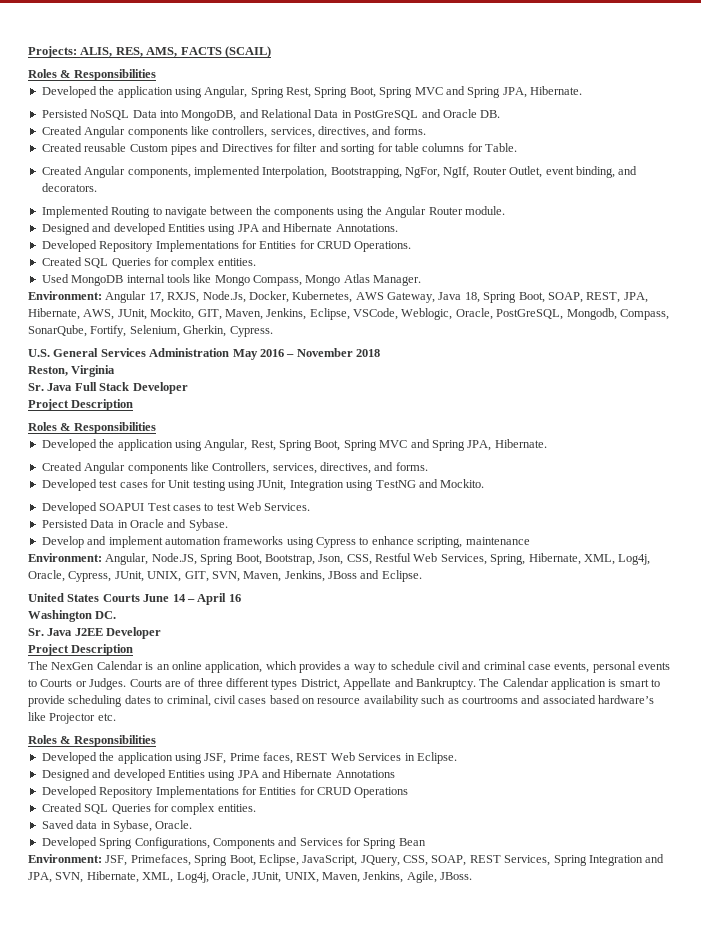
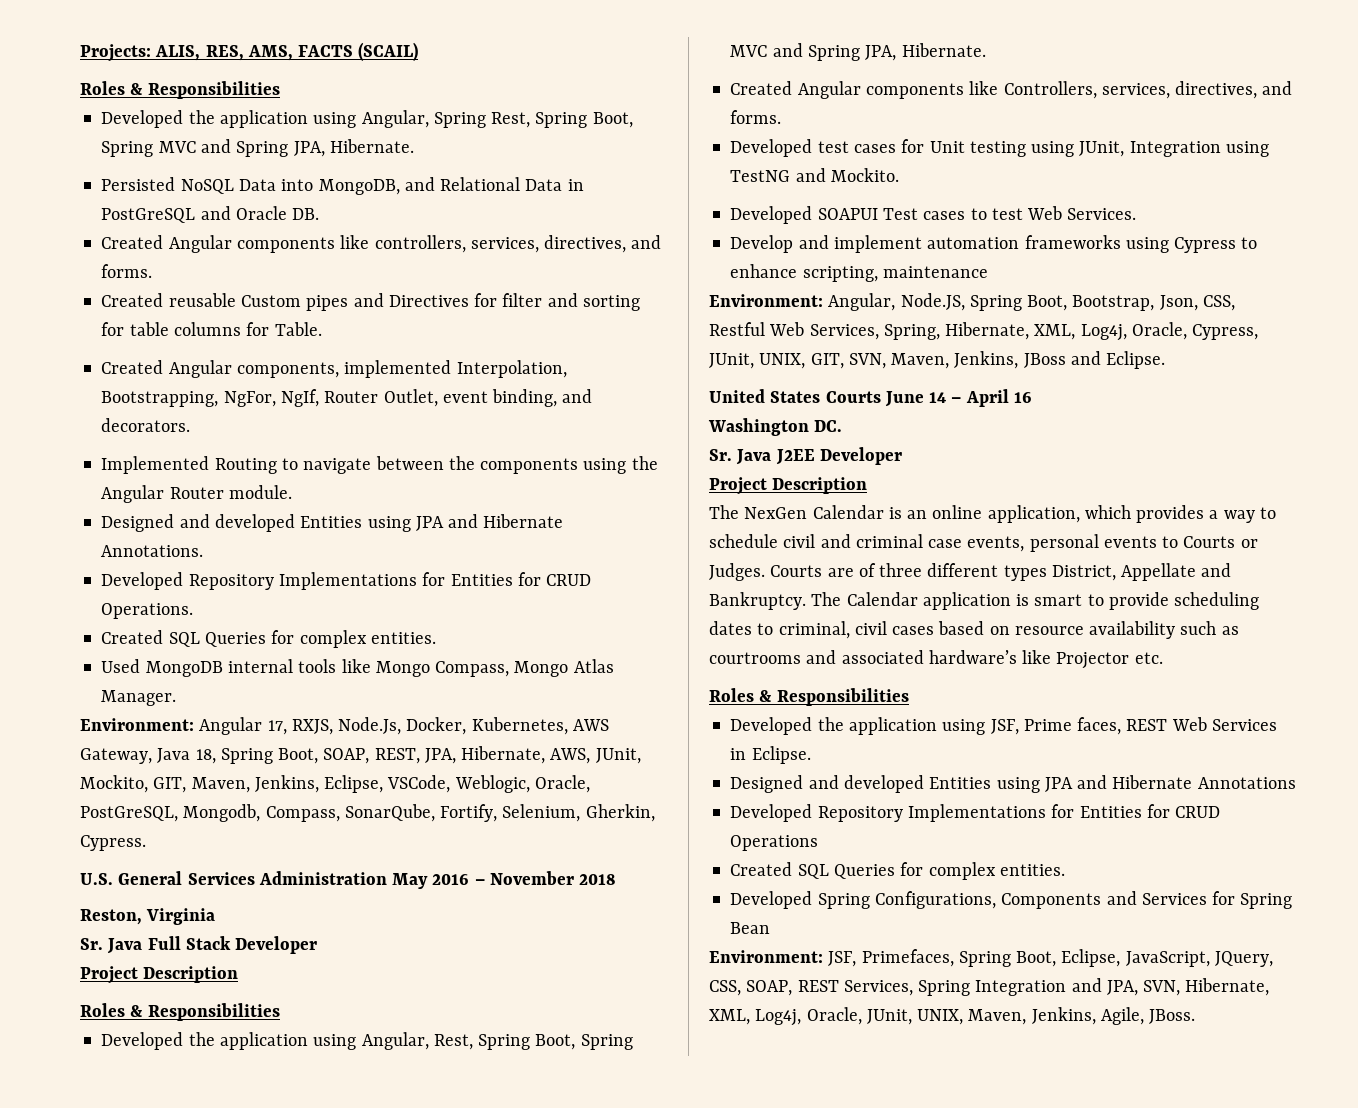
[41,519,228,531] // Persisted Data in Oracle and Sybase. -> (1137, 214) none
[41,820,193,832] // Saved data in Sybase, Oracle. -> (1065, 870) none

